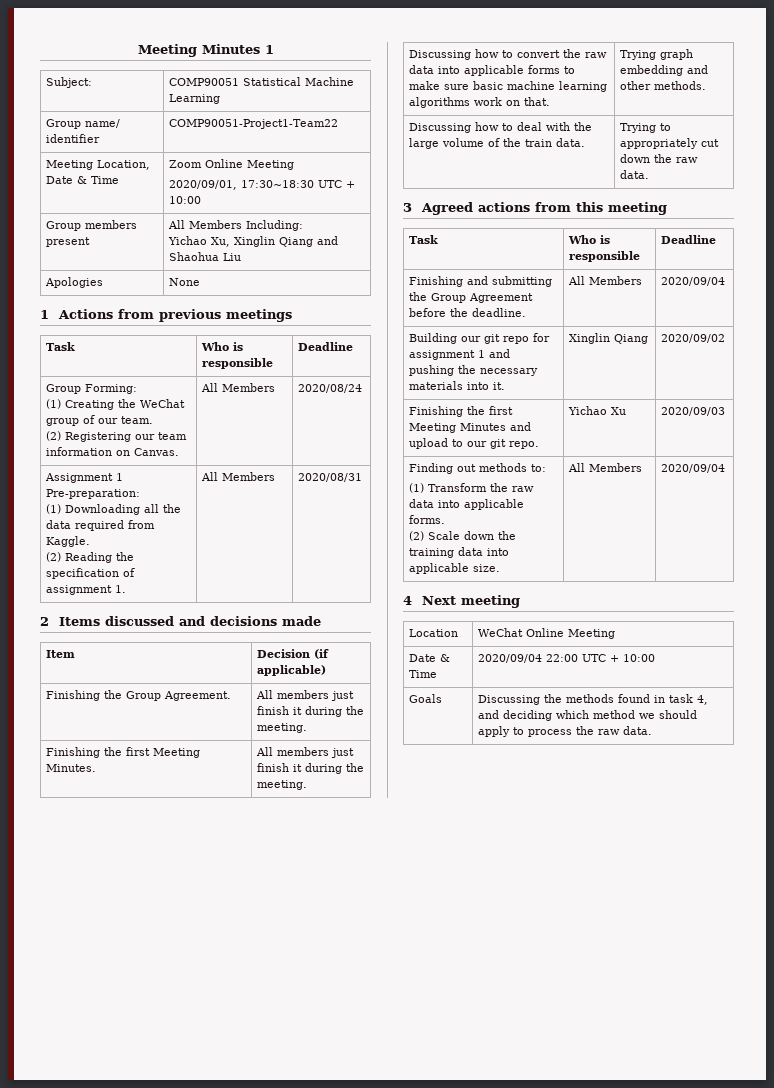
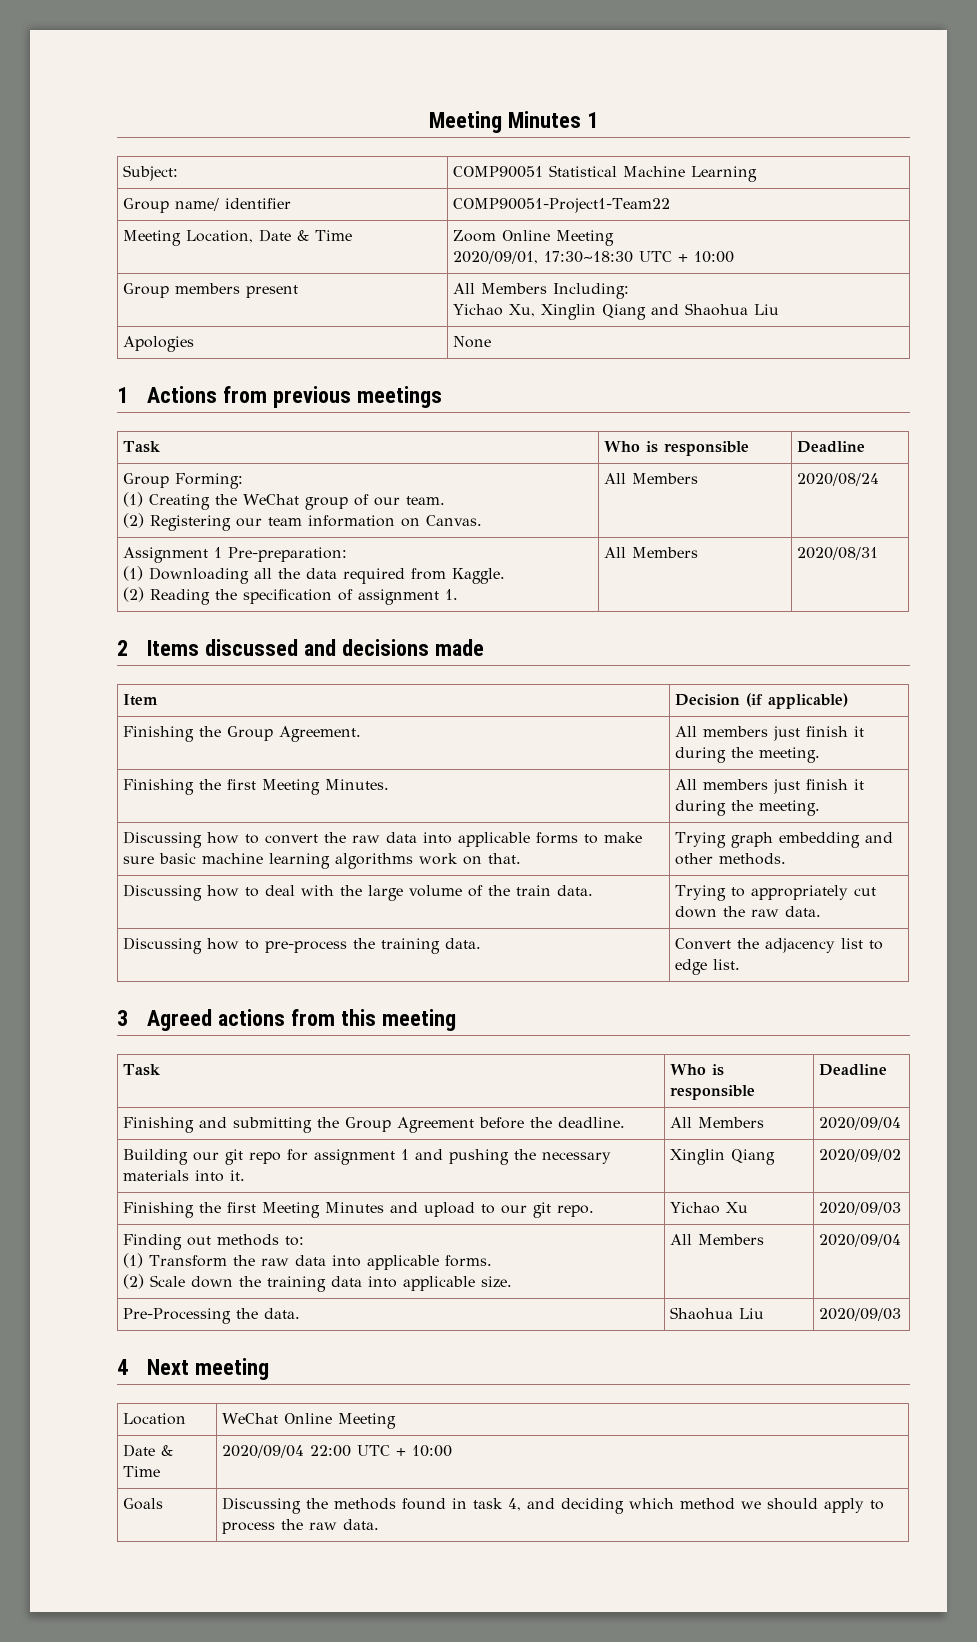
(650, 174) none -> [123,937,482,954] [675,938,884,953] [675,959,741,975] // Discussing how to pre-process the training data. | Convert the adjacency list to edge list.
(726, 468) none -> [123,1308,301,1324] [670,1307,765,1320] [819,1308,902,1321] // Pre-Processing the data. | Shaohua Liu | 2020/09/03

